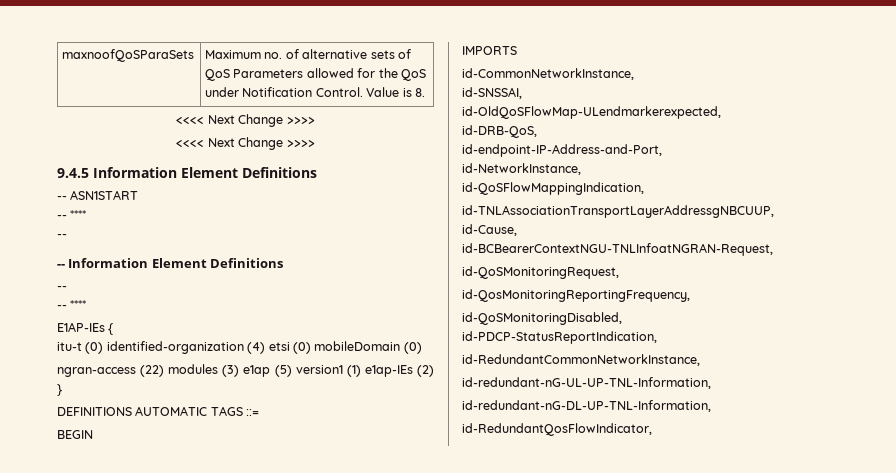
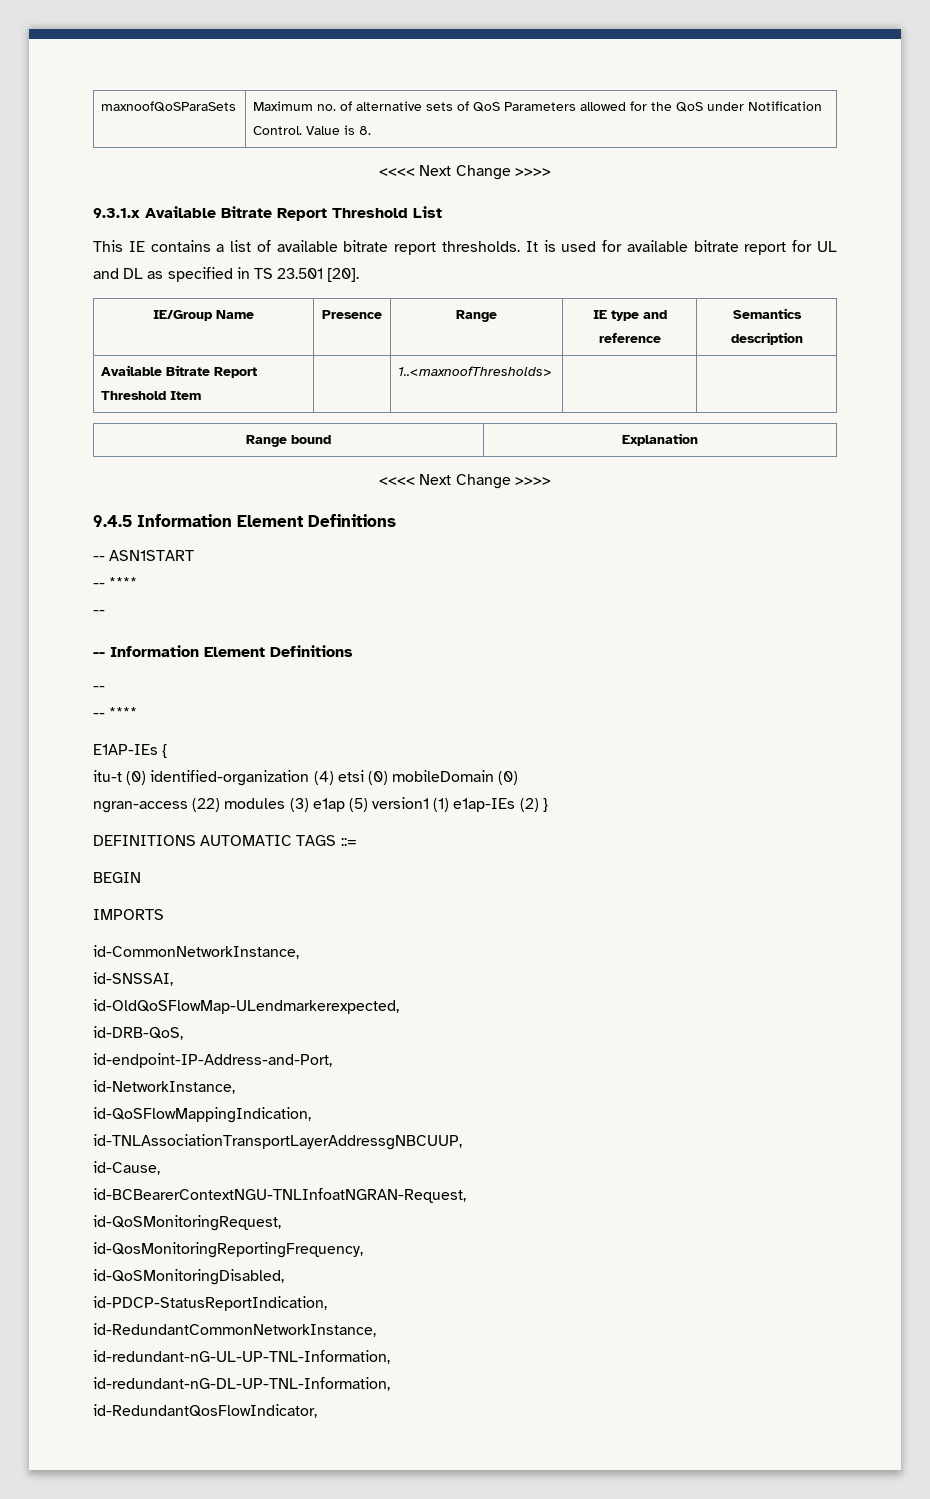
(315, 120) none -> [93,206,442,221] [93,240,838,255] [93,267,360,282] [153,310,254,321] [322,310,382,319] [456,310,497,322] [592,310,667,321] [598,333,661,343] [732,308,802,319] [730,332,803,345] [101,365,258,378] [101,391,202,400] [398,366,553,376] [246,435,331,447] [622,433,698,446] // 9.3.1.x Available Bitrate Report Threshold List // This IE contains a list of available bitrate report thresholds. It is used for available bitrate report for UL and DL as specified in TS 23.501 [20]. // IE/Group Name | Presence | Range | IE type and reference | Semantics description // Available Bitrate Report Threshold Item | | 1..<maxnoofThresholds> | | // Range bound | Explanation

